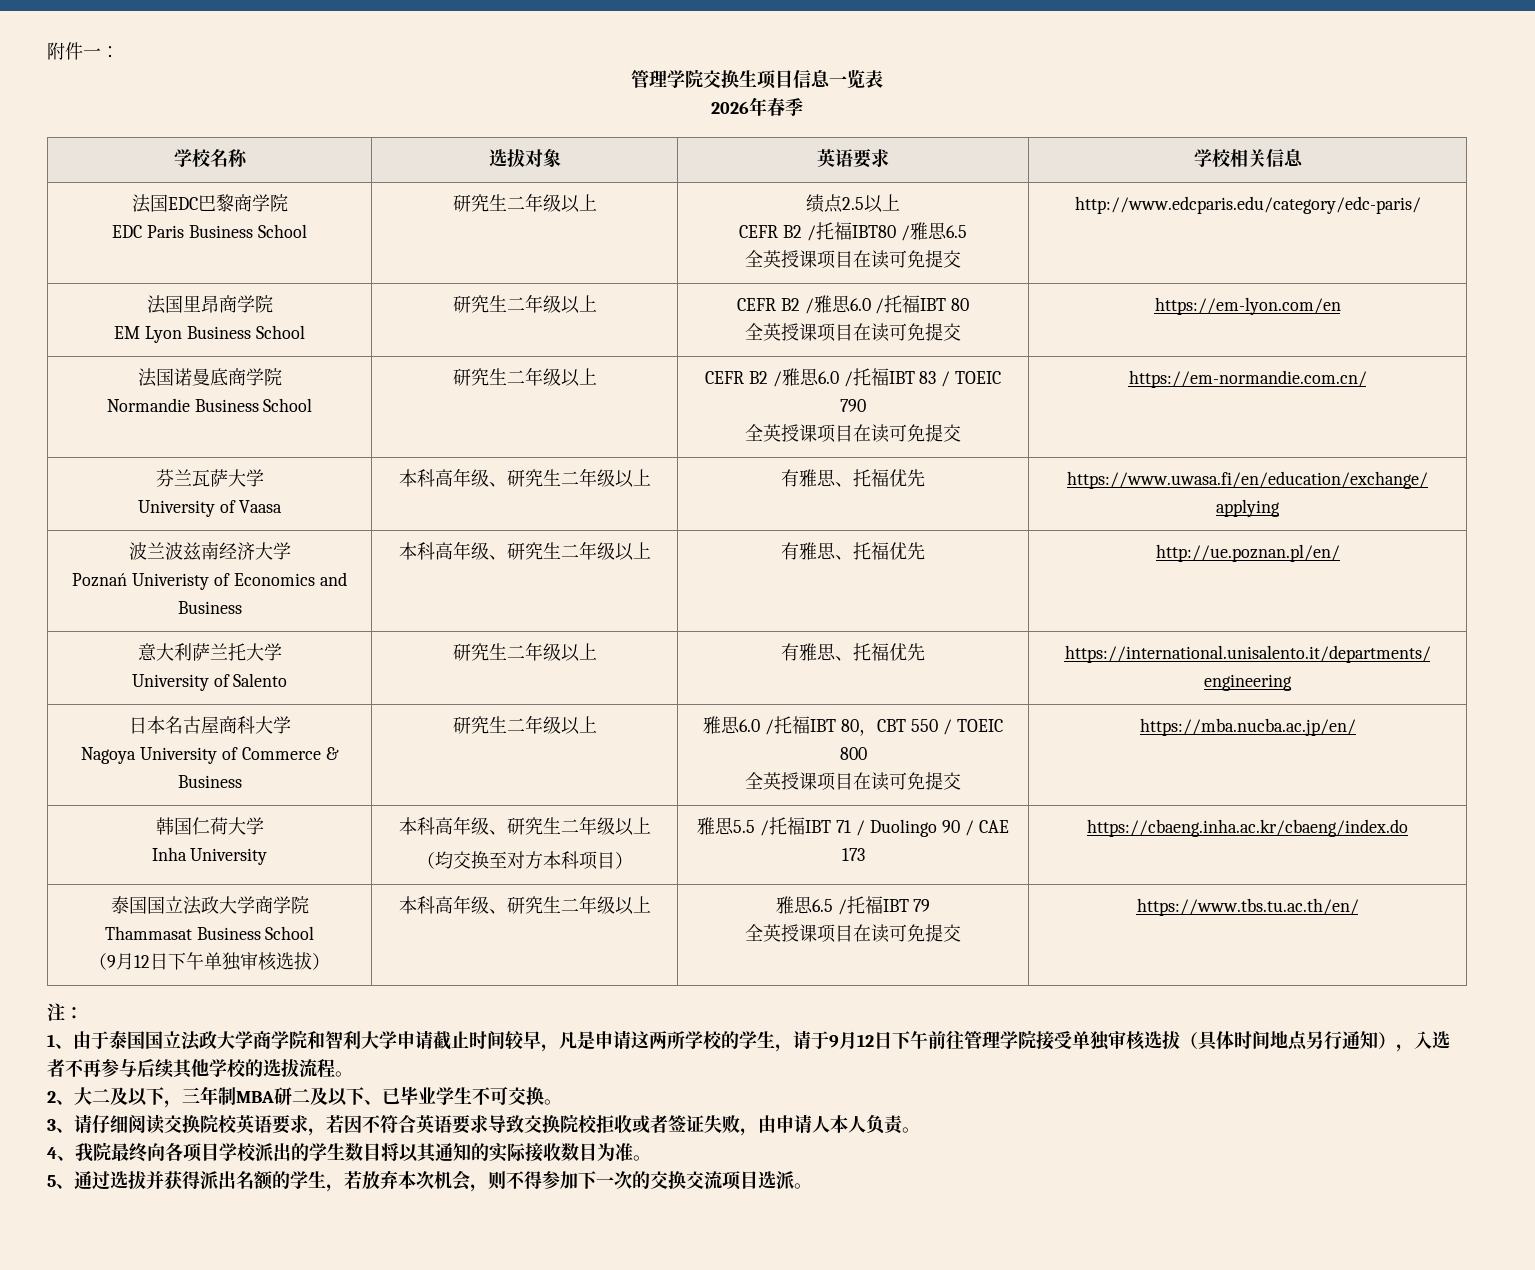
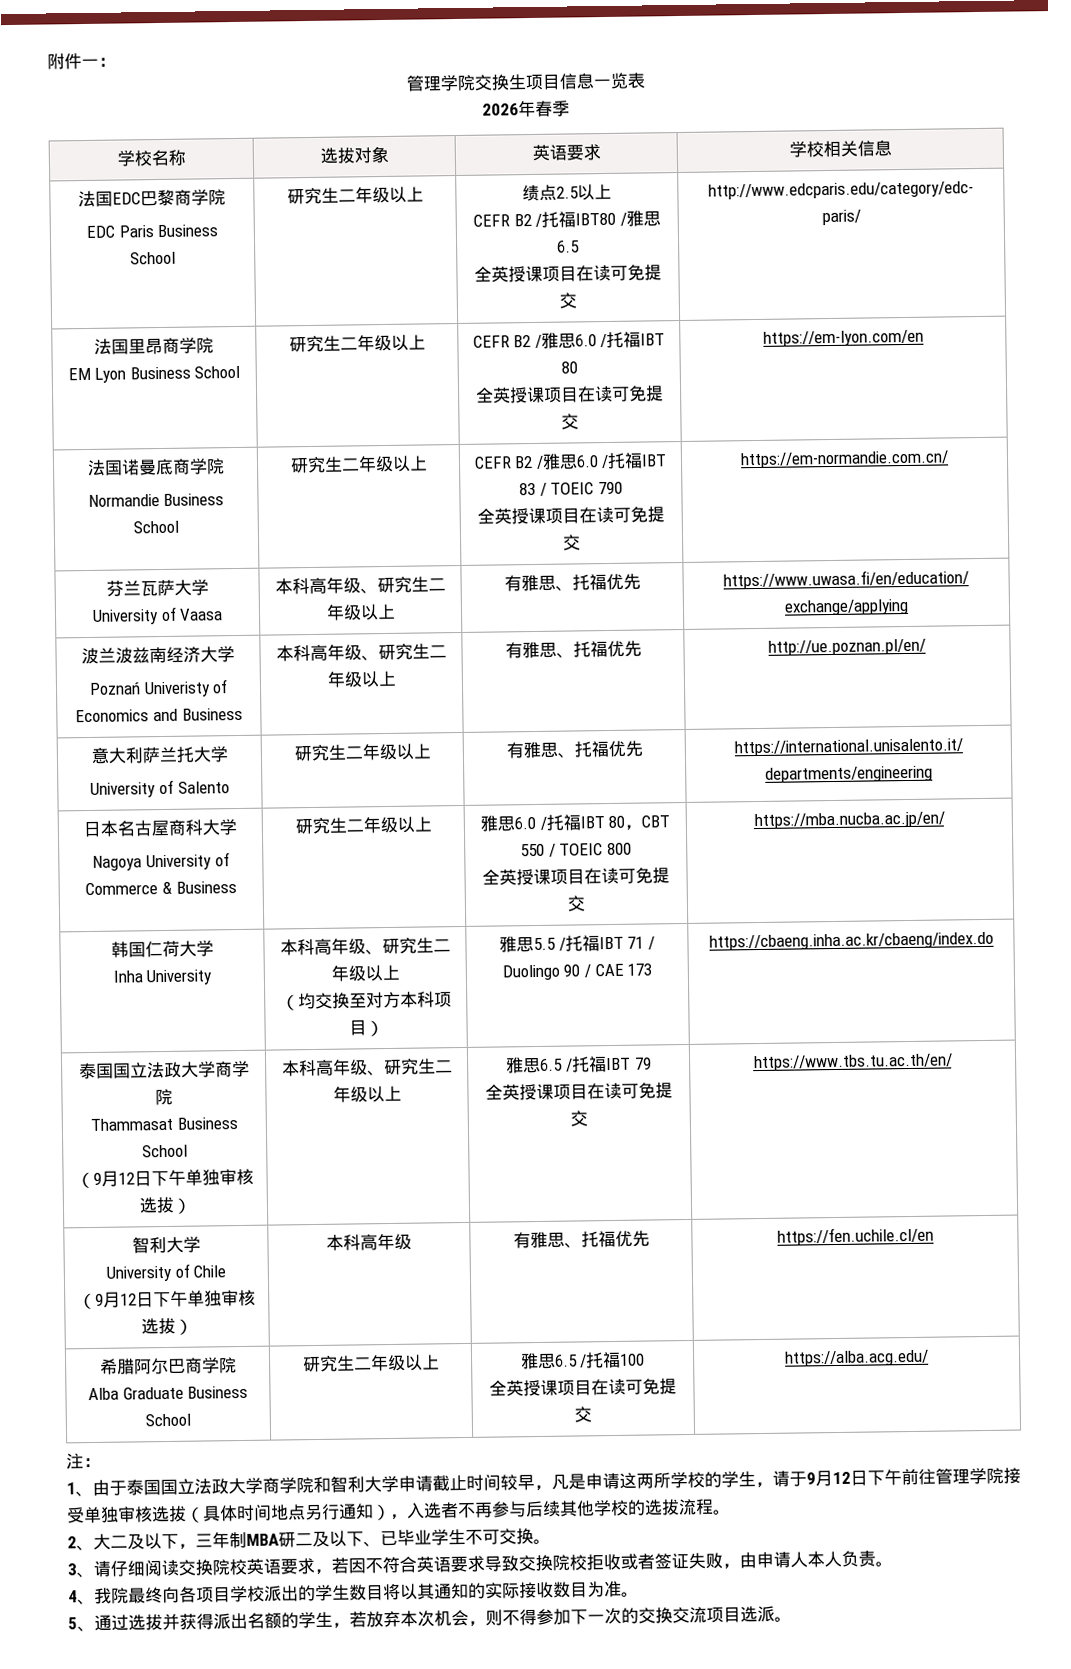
(1359, 907) none -> [131,1236,201,1254] [105,1263,227,1282] [77,1289,256,1310] [141,1317,193,1335] [326,1232,412,1251] [512,1230,650,1249] [776,1226,934,1246] [99,1357,237,1375] [87,1385,249,1401] [145,1413,191,1427] [301,1354,440,1373] [519,1351,646,1370] [488,1378,677,1397] [574,1406,592,1423] [784,1349,929,1367] // 智利大学 // University of Chile // （9月12日下午单独审核选拔） | 本科高年级 | 有雅思、托福优先 | https://fen.uchile.cl/en // 希腊阿尔巴商学院 // Alba Graduate Business School | 研究生二年级以上 | 雅思6.5 /托福100 // 全英授课项目在读可免提交 | https://alba.acg.edu/

